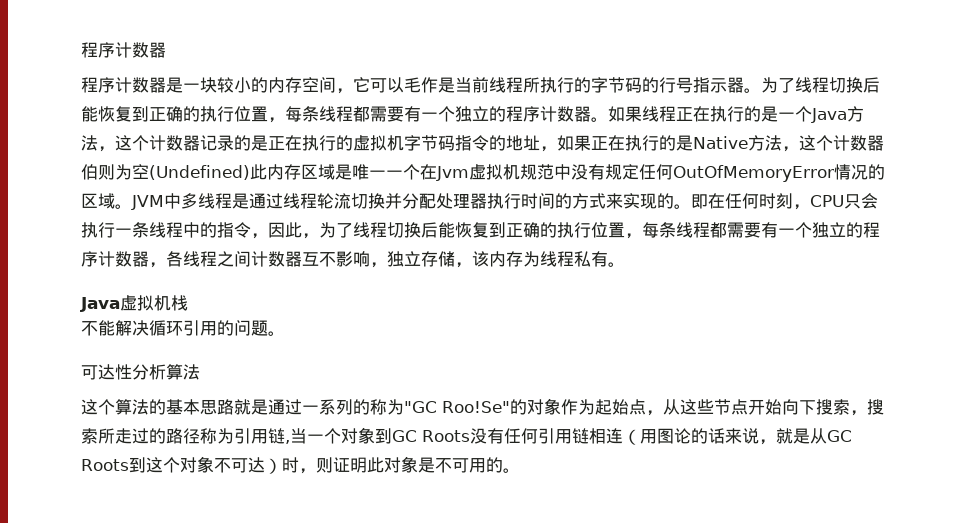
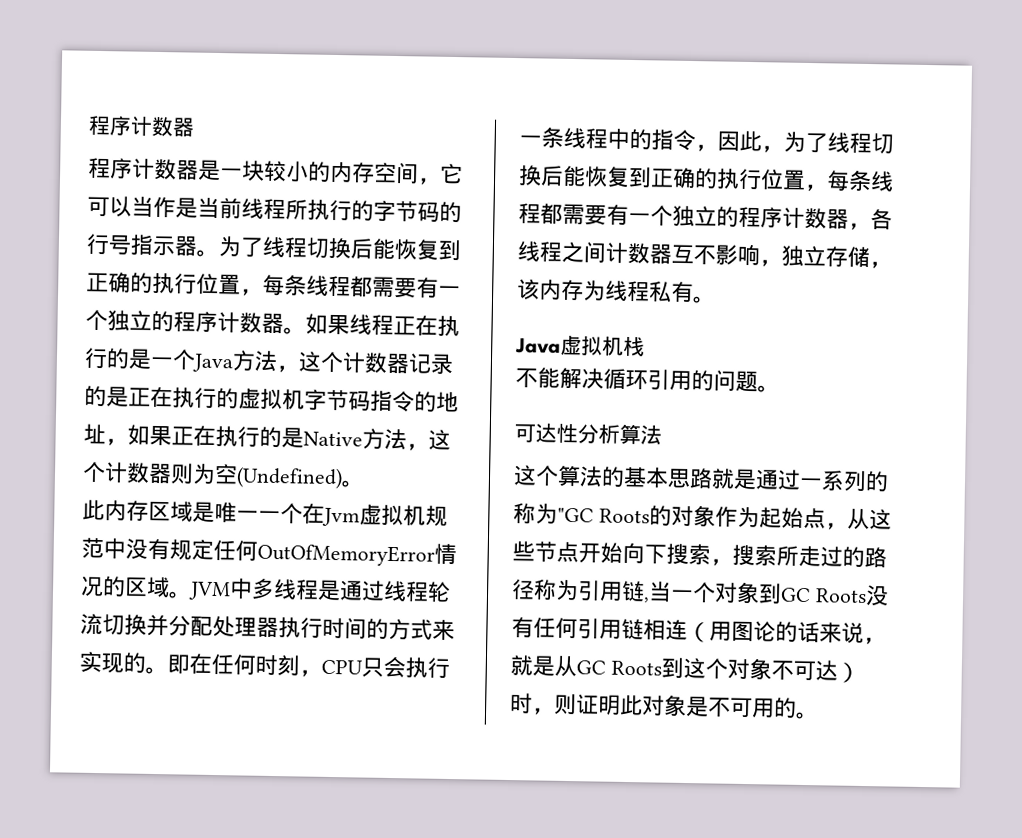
[404,77,421,93] 毛 -> [131,196,154,217] 当
[81,164,98,180] 伯 -> (172, 473) none
(250, 172) none -> [341,480,364,488] 。 //
[442,401,510,413] Roo!Se" -> [598,508,650,524] Roots

